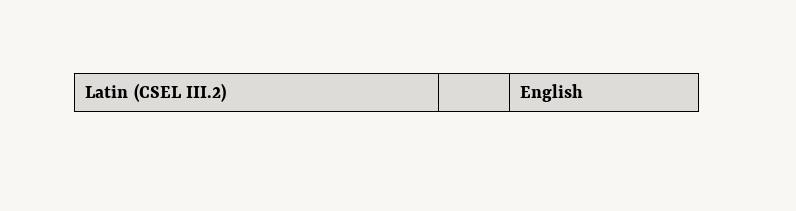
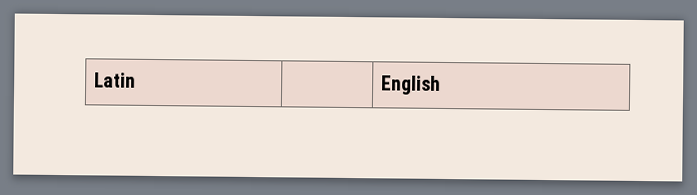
[133,83,227,102] (CSEL III.2) -> (136, 80) none

